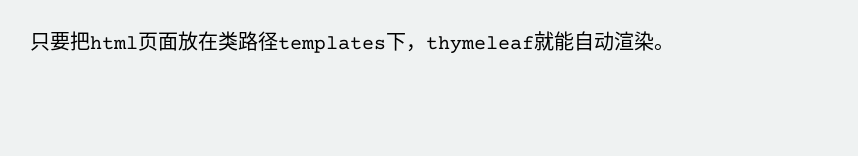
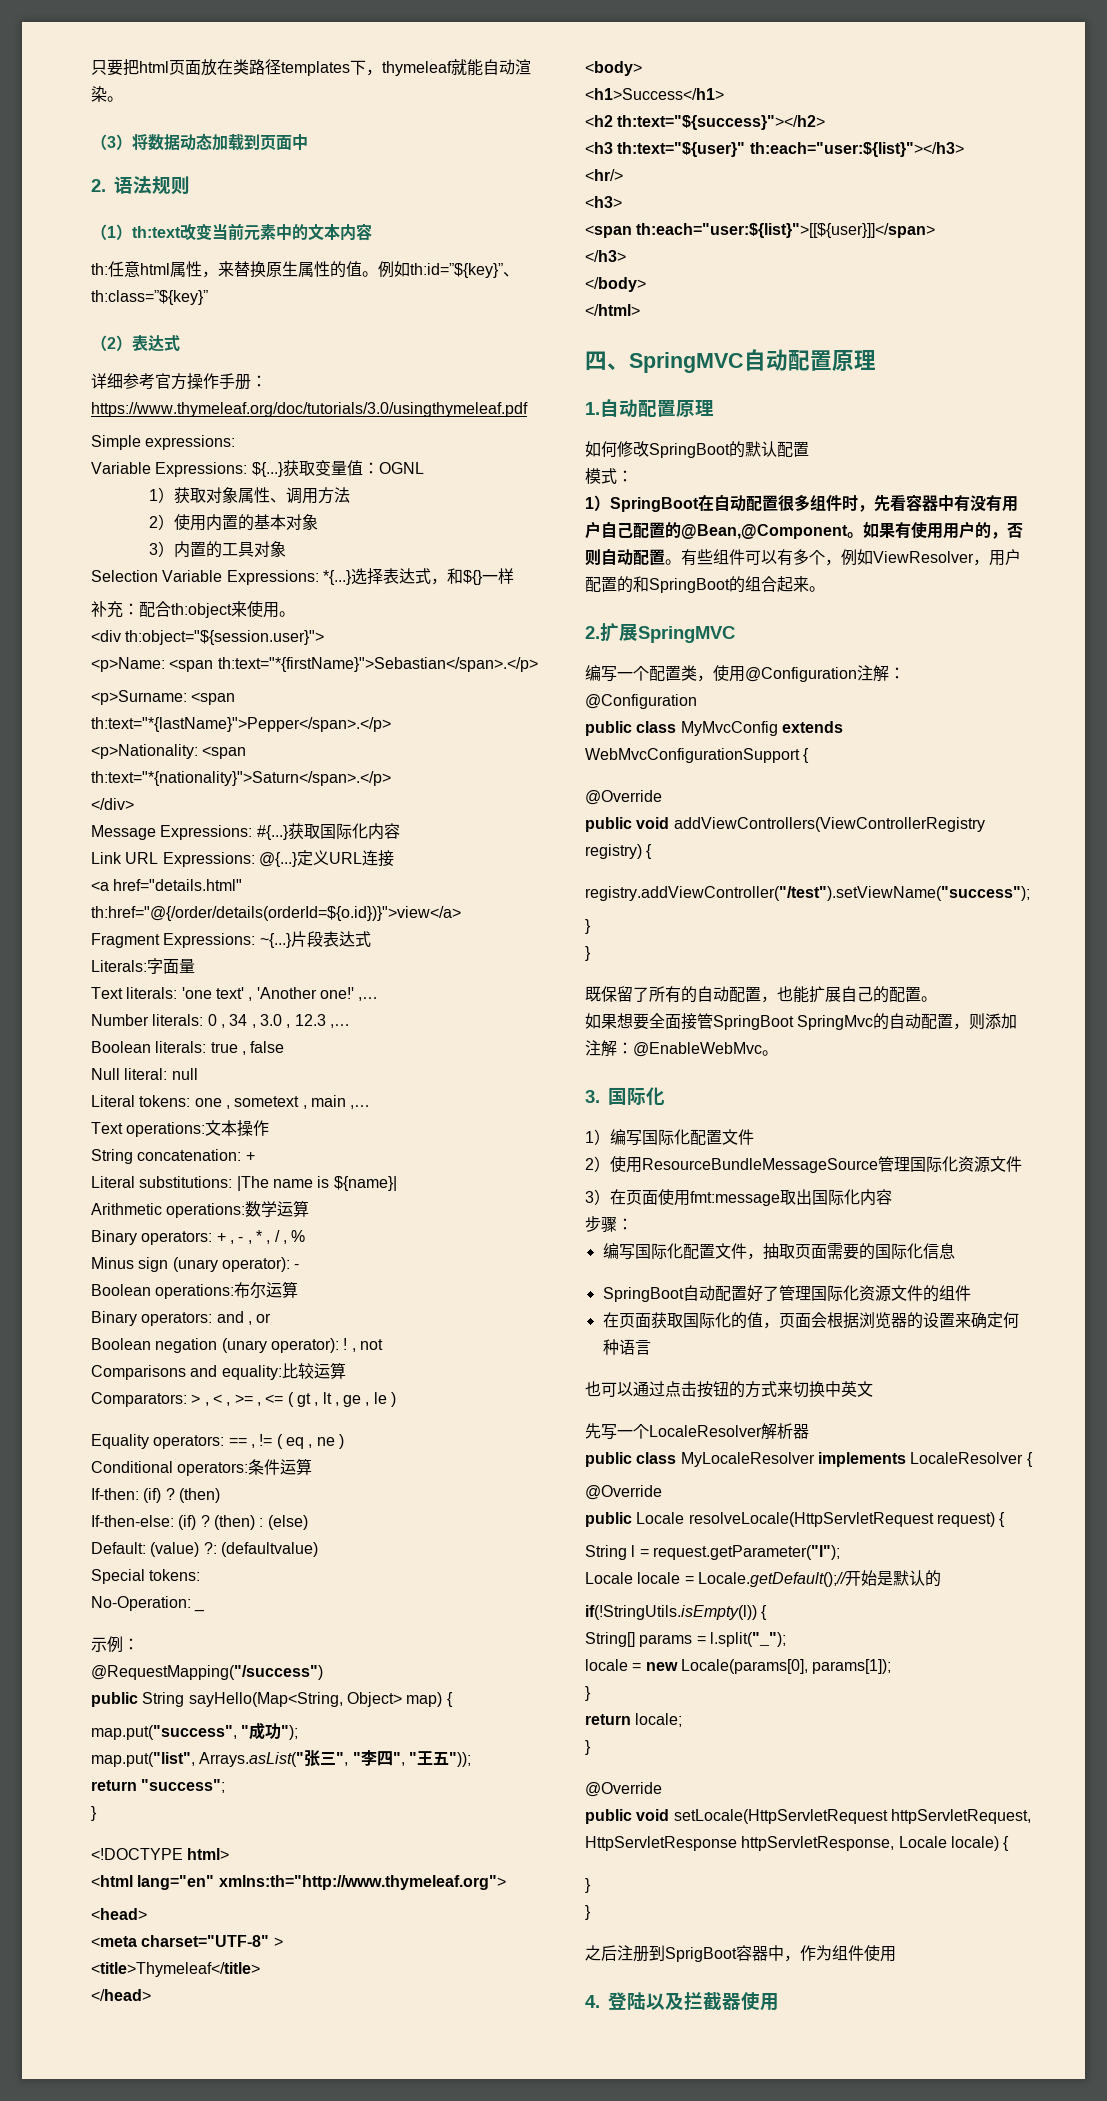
(674, 47) none -> [91,133,308,151] [91,176,190,195] [91,223,372,241] [91,261,519,278] [91,290,208,305] [91,335,180,351] [91,373,267,390] [91,402,528,417] [91,435,236,450] [91,460,424,477] [149,487,351,504] [149,514,319,531] [149,541,287,558] [91,568,514,585] [91,601,295,618] [91,630,325,645] [91,657,538,672] [91,690,236,705] [91,717,391,732] [91,744,247,759] [91,771,391,786] [91,798,134,810] [91,823,400,840] [91,850,394,867] [91,879,243,891] [91,906,461,921] [91,931,371,948] [91,958,195,974] [91,987,379,1001] [91,1014,350,1028] [91,1041,285,1055] [91,1068,198,1080] [91,1095,371,1109] [91,1120,270,1137] [91,1149,255,1164] [91,1176,397,1191] [91,1200,310,1218] [91,1230,306,1245] [91,1257,300,1272] [91,1281,299,1299] [91,1311,272,1326] [91,1338,383,1353] [91,1362,346,1380] [91,1392,397,1407] [91,1434,344,1449] [91,1458,313,1476] [91,1488,220,1503] [91,1515,308,1530] [91,1542,318,1557] [91,1569,201,1584] [91,1596,206,1612] [91,1636,139,1653] [91,1665,323,1680] [91,1692,453,1707] [91,1722,299,1740] [91,1750,471,1767] [91,1779,226,1793] [91,1806,97,1821] [91,1848,230,1860] [91,1875,506,1890] [91,1908,147,1920] [91,1935,283,1947] [91,1962,260,1977] [91,1989,151,2001] [585,61,642,76] [585,88,724,100] [585,115,826,130] [585,142,964,157] [585,169,623,181] [585,196,622,208] [585,223,936,238] [585,250,626,262] [585,277,646,292] [585,304,640,316] [585,349,876,373] [585,399,714,418] [585,441,809,458] [585,468,633,484] [585,494,1018,512] [585,521,1023,539] [585,548,1021,566] [585,576,825,593] [585,623,735,643] [585,665,905,682] [585,694,697,709] [585,721,843,736] [585,748,810,763] [585,790,662,805] [585,817,985,832] [585,844,653,859] [585,886,1030,901] [585,919,591,934] [585,946,591,961] [585,986,937,1003] [585,1013,1018,1030] [585,1040,778,1057] [585,1087,665,1106] [585,1129,754,1146] [585,1156,1022,1173] [585,1189,892,1206] [585,1216,633,1232] [602,1243,955,1260] [602,1285,971,1302] [602,1312,1019,1329] [602,1339,651,1355] [585,1381,873,1398] [585,1423,809,1440] [585,1452,1033,1467] [585,1485,662,1500] [585,1512,1006,1527] [585,1545,840,1560] [585,1570,941,1587] [585,1605,768,1620] [585,1632,786,1647] [585,1659,892,1674] [585,1686,591,1701] [585,1713,683,1727] [585,1740,591,1755] [585,1782,662,1797] [585,1809,1031,1824] [585,1836,1010,1851] [585,1878,591,1893] [585,1905,591,1920] [585,1945,896,1962] [585,1992,779,2011] // （3）将数据动态加载到页面中 // 2.语法规则 // （1）th:text改变当前元素中的文本内容 // th:任意html属性，来替换原生属性的值。例如th:id=”${key}”、th:class=”${key}” // （2）表达式 // 详细参考官方操作手册：https://www.thymeleaf.org/doc/tutorials/3.0/usingthymeleaf.pdf // Simple expressions: // Variable Expressions: ${...}获取变量值：OGNL // 1）获取对象属性、调用方法 // 2）使用内置的基本对象 // 3）内置的工具对象 // Selection Variable Expressions: *{...}选择表达式，和${}一样 // 补充：配合th:object来使用。 // <div th:object="${session.user}"> // <p>Name: <span th:text="*{firstName}">Sebastian</span>.</p> // <p>Surname: <span th:text="*{lastName}">Pepper</span>.</p> // <p>Nationality: <span th:text="*{nationality}">Saturn</span>.</p> // </div> // Message Expressions: #{...}获取国际化内容 // Link URL Expressions: @{...}定义URL连接 // <a href="details.html" th:href="@{/order/details(orderId=${o.id})}">view</a> // Fragment Expressions: ~{...}片段表达式 // Literals:字面量 // Text literals: 'one text' , 'Another one!' ,… // Number literals: 0 , 34 , 3.0 , 12.3 ,… // Boolean literals: true , false // Null literal: null // Literal tokens: one , sometext , main ,… // Text operations:文本操作 // String concatenation: + // Literal substitutions: |The name is ${name}| // Arithmetic operations:数学运算 // Binary operators: + , - , * , / , % // Minus sign (unary operator): - // Boolean operations:布尔运算 // Binary operators: and , or // Boolean negation (unary operator): ! , not // Comparisons and equality:比较运算 // Comparators: > , < , >= , <= ( gt , lt , ge , le ) // Equality operators: == , != ( eq , ne ) // Conditional operators:条件运算 // If-then: (if) ? (then) // If-then-else: (if) ? (then) : (else) // Default: (value) ?: (defaultvalue) // Special tokens: // No-Operation: _ // 示例： // @RequestMapping("/success") // public String sayHello(Map<String, Object> map) { // map.put("success", "成功"); // map.put("list", Arrays.asList("张三", "李四", "王五")); // return "success"; // } // <!DOCTYPE html> // <html lang="en" xmlns:th="http://www.thymeleaf.org"> // <head> // <meta charset="UTF-8" > // <title>Thymeleaf</title> // </head> // <body> // <h1>Success</h1> // <h2 th:text="${success}"></h2> // <h3 th:text="${user}" th:each="user:${list}"></h3> // <hr/> // <h3> // <span th:each="user:${list}">[[${user}]]</span> // </h3> // </body> // </html> // 四、SpringMVC自动配置原理 // 1.自动配置原理 // 如何修改SpringBoot的默认配置 // 模式： // 1）SpringBoot在自动配置很多组件时，先看容器中有没有用户自己配置的@Bean,@Component。如果有使用用户的，否则自动配置。有些组件可以有多个，例如ViewResolver，用户配置的和SpringBoot的组合起来。 // 2.扩展SpringMVC // 编写一个配置类，使用@Configuration注解： // @Configuration // public class MyMvcConfig extends WebMvcConfigurationSupport { // @Override // public void addViewControllers(ViewControllerRegistry registry) { // registry.addViewController("/test").setViewName("success"); // } // } // 既保留了所有的自动配置，也能扩展自己的配置。 // 如果想要全面接管SpringBoot SpringMvc的自动配置，则添加注解：@EnableWebMvc。 // 3.国际化 // 1）编写国际化配置文件 // 2）使用ResourceBundleMessageSource管理国际化资源文件 // 3）在页面使用fmt:message取出国际化内容 // 步骤： // 编写国际化配置文件，抽取页面需要的国际化信息 // SpringBoot自动配置好了管理国际化资源文件的组件 // 在页面获取国际化的值，页面会根据浏览器的设置来确定何种语言 // 也可以通过点击按钮的方式来切换中英文 // 先写一个LocaleResolver解析器 // public class MyLocaleResolver implements LocaleResolver { // @Override // public Locale resolveLocale(HttpServletRequest request) { // String l = request.getParameter("l"); // Locale locale = Locale.getDefault();//开始是默认的 // if(!StringUtils.isEmpty(l)) { // String[] params = l.split("_"); // locale = new Locale(params[0], params[1]); // } // return locale; // } // @Override // public void setLocale(HttpServletRequest httpServletRequest, HttpServletResponse httpServletResponse, Locale locale) { // } // } // 之后注册到SprigBoot容器中，作为组件使用 // 4.登陆以及拦截器使用

